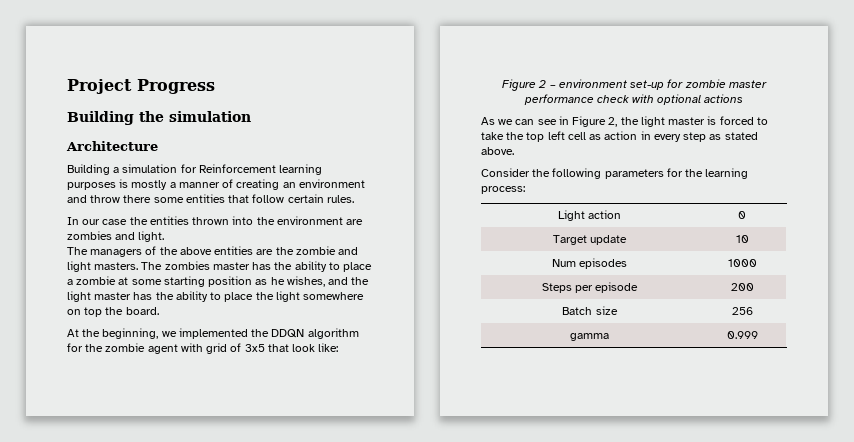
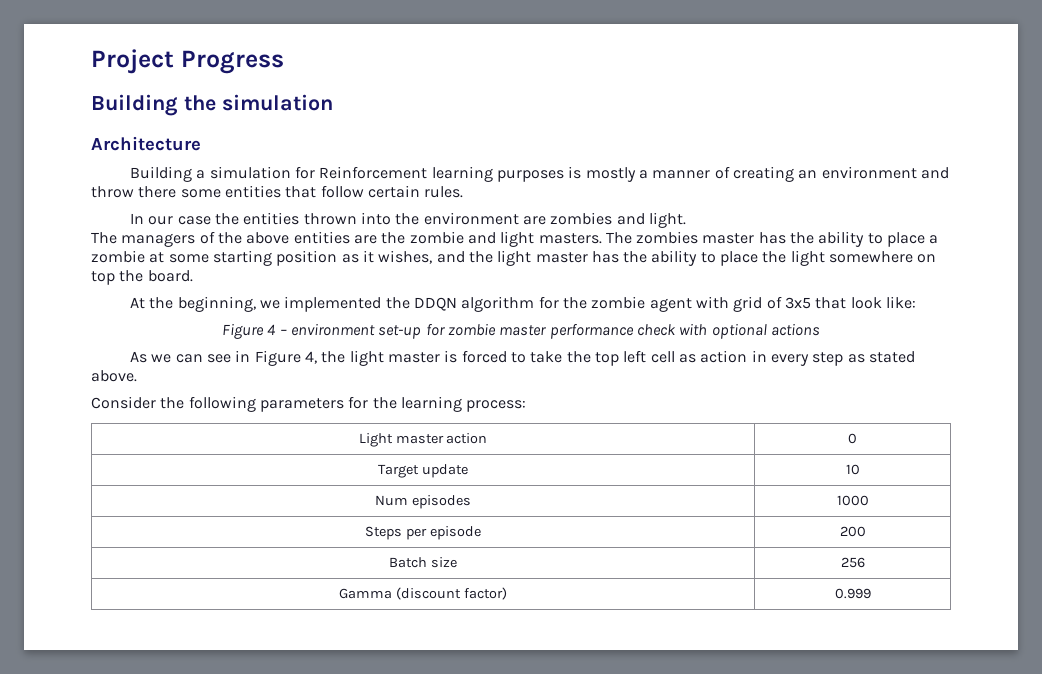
[270,277,285,285] he -> [362,250,374,263] it
[538,80,547,88] 2 -> [267,324,277,335] 4
[608,117,618,127] 2, -> [305,351,318,364] 4,
(585, 215) none -> [395,434,444,444] master
[570,333,609,341] gamma -> [339,587,507,600] Gamma (discount factor)

